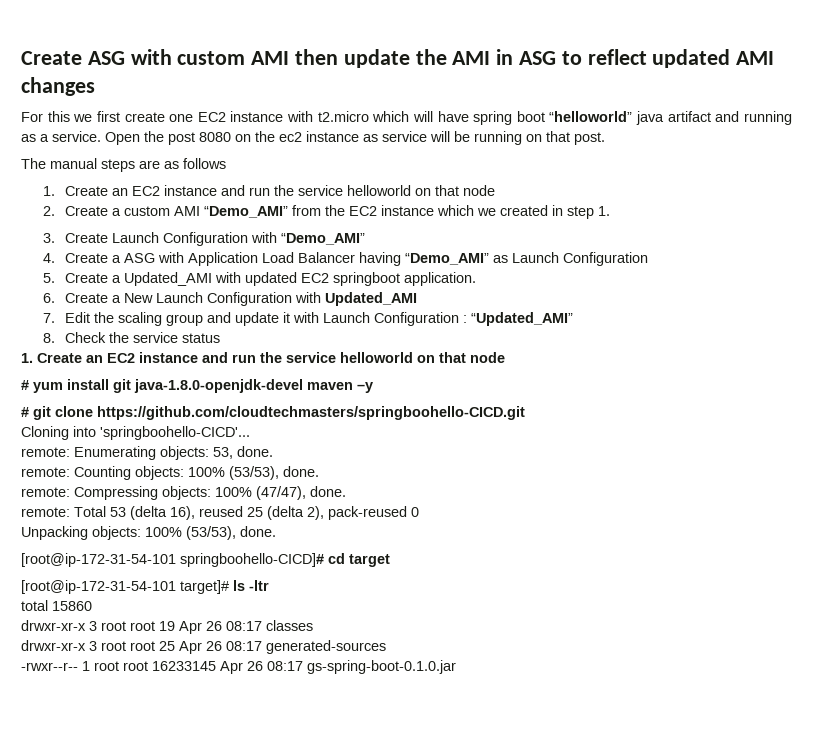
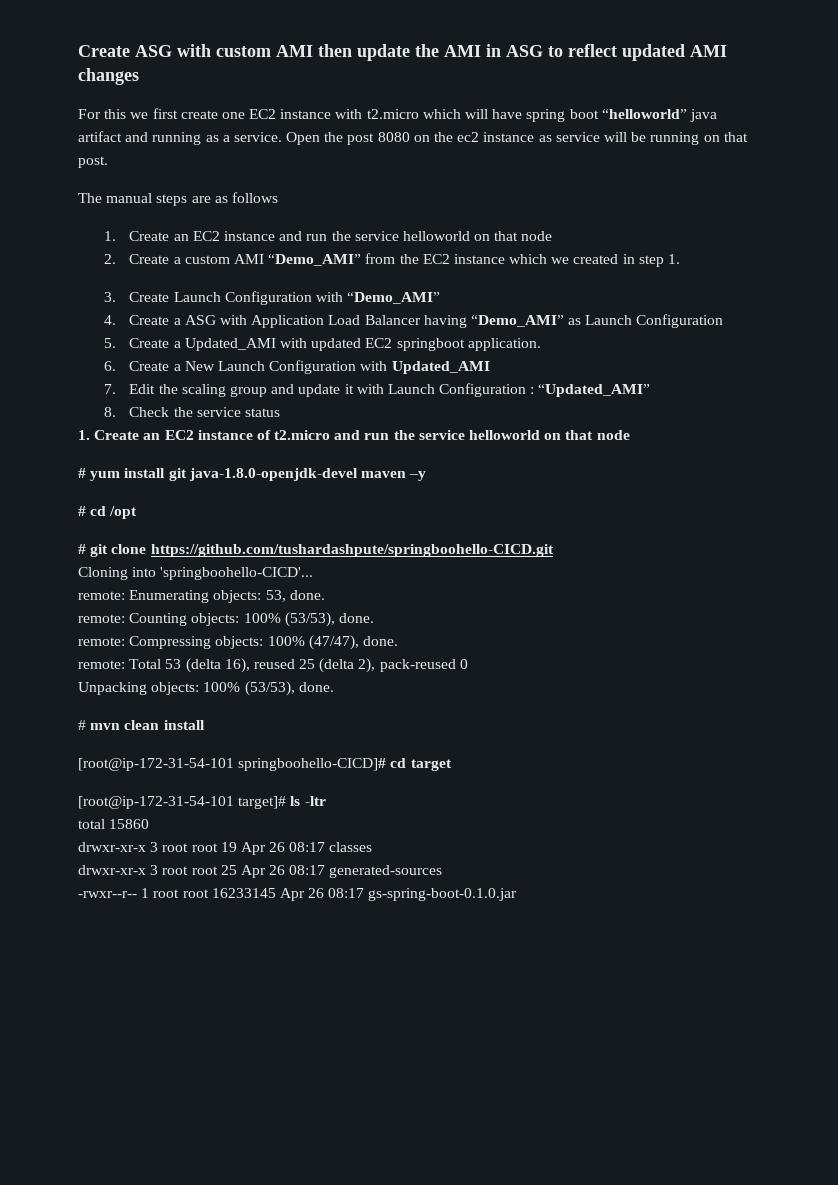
(198, 357) none -> [256,430,331,440] of t2.micro
(373, 387) none -> [78,506,138,519] // # cd /opt
[97,406,525,420] https://github.com/cloudtechmasters/springboohello-CICD.git -> [150,544,554,557] https://github.com/tushardashpute/springboohello-CICD.git
(276, 531) none -> [78,720,205,730] // # mvn clean install

